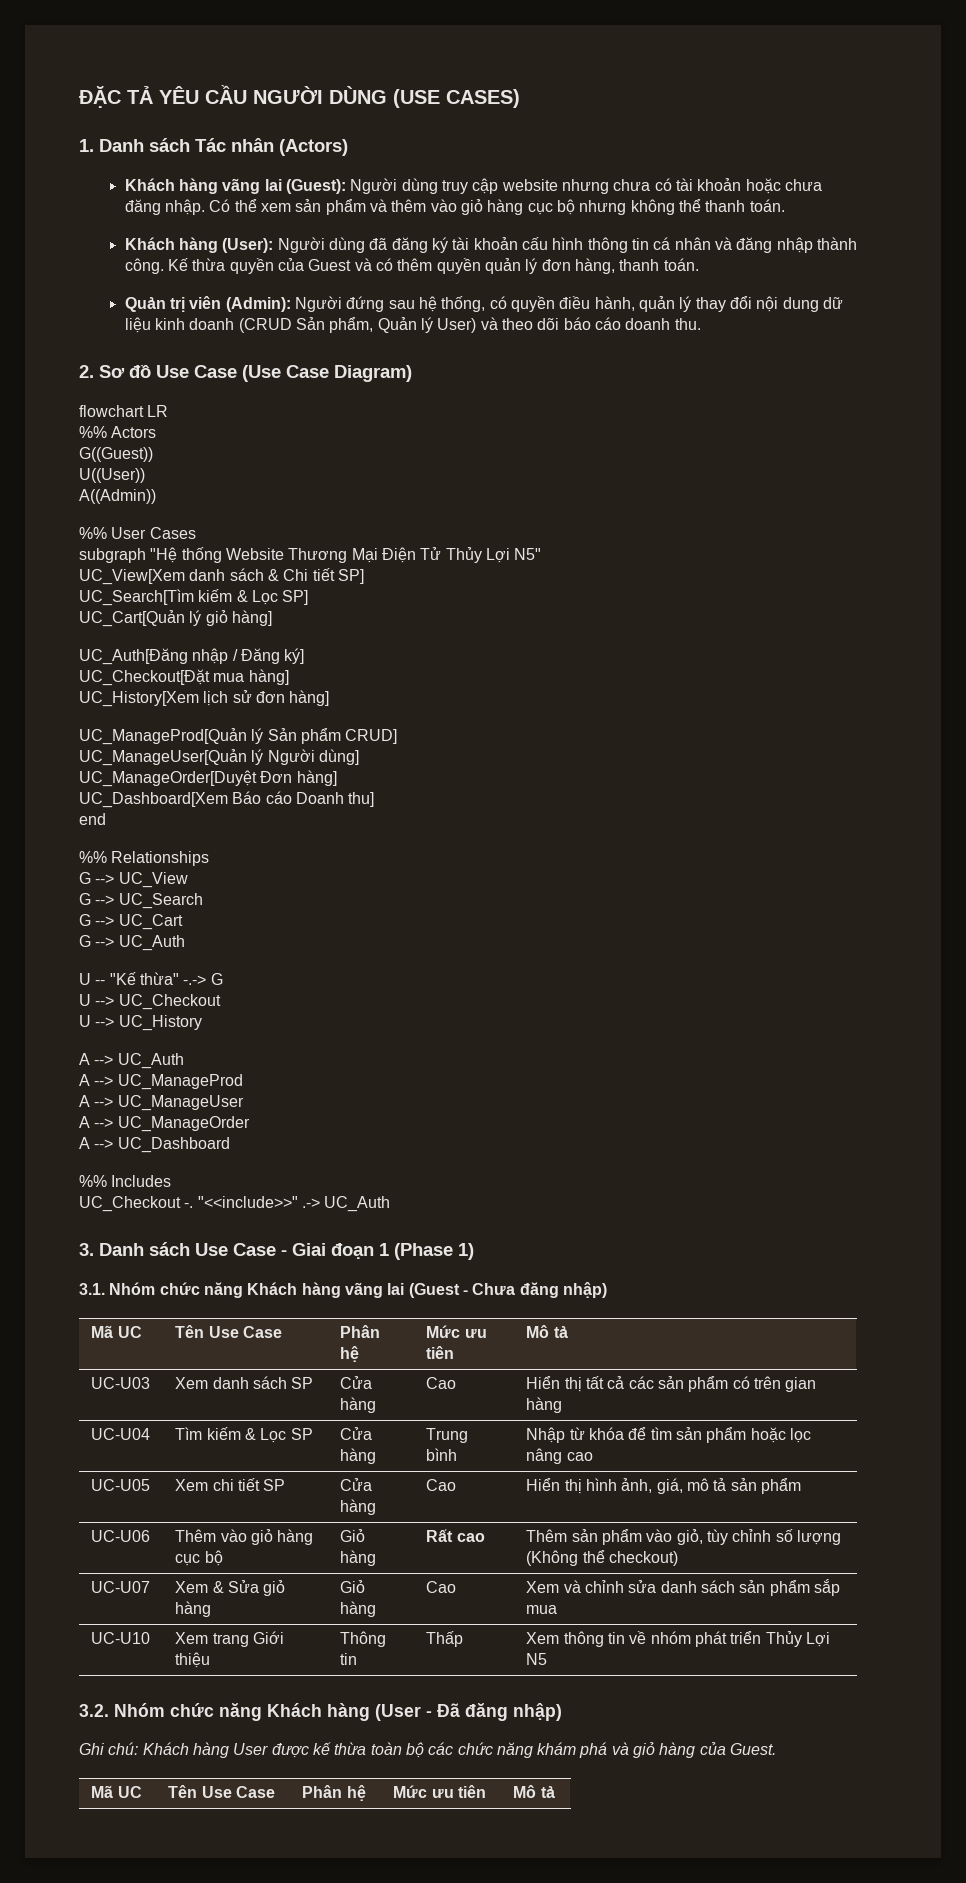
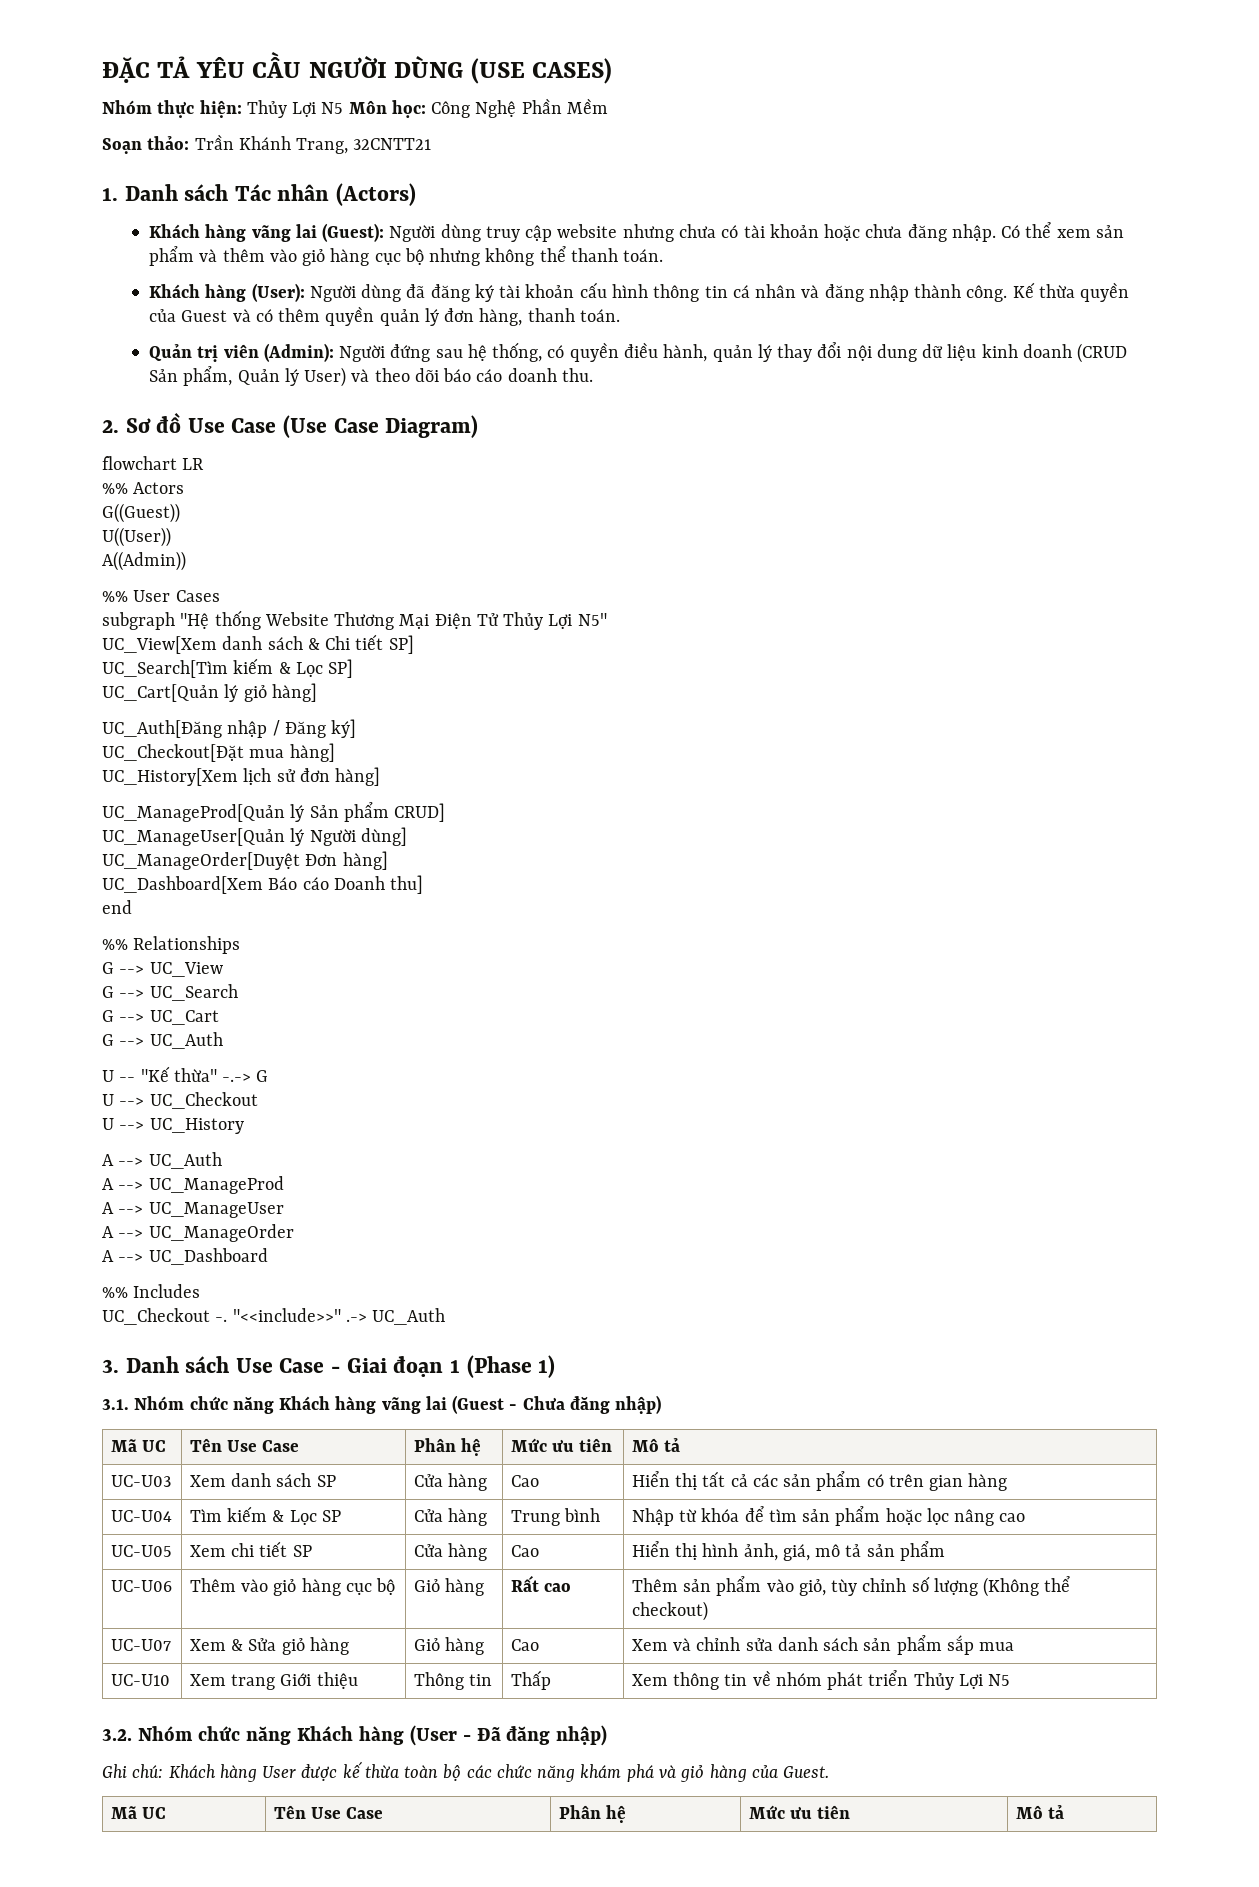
(520, 98) none -> [102,98,608,118] [102,134,432,154] // Nhóm thực hiện: Thủy Lợi N5 Môn học: Công Nghệ Phần Mềm // Soạn thảo: Trần Khánh Trang, 32CNTT21

